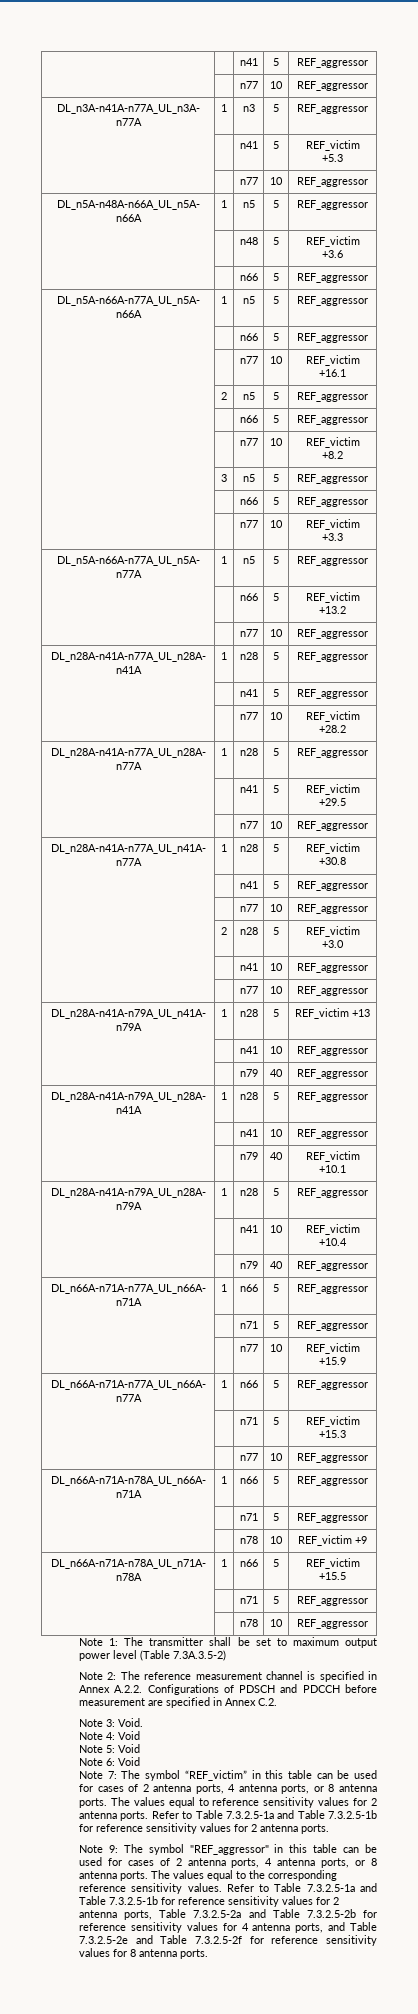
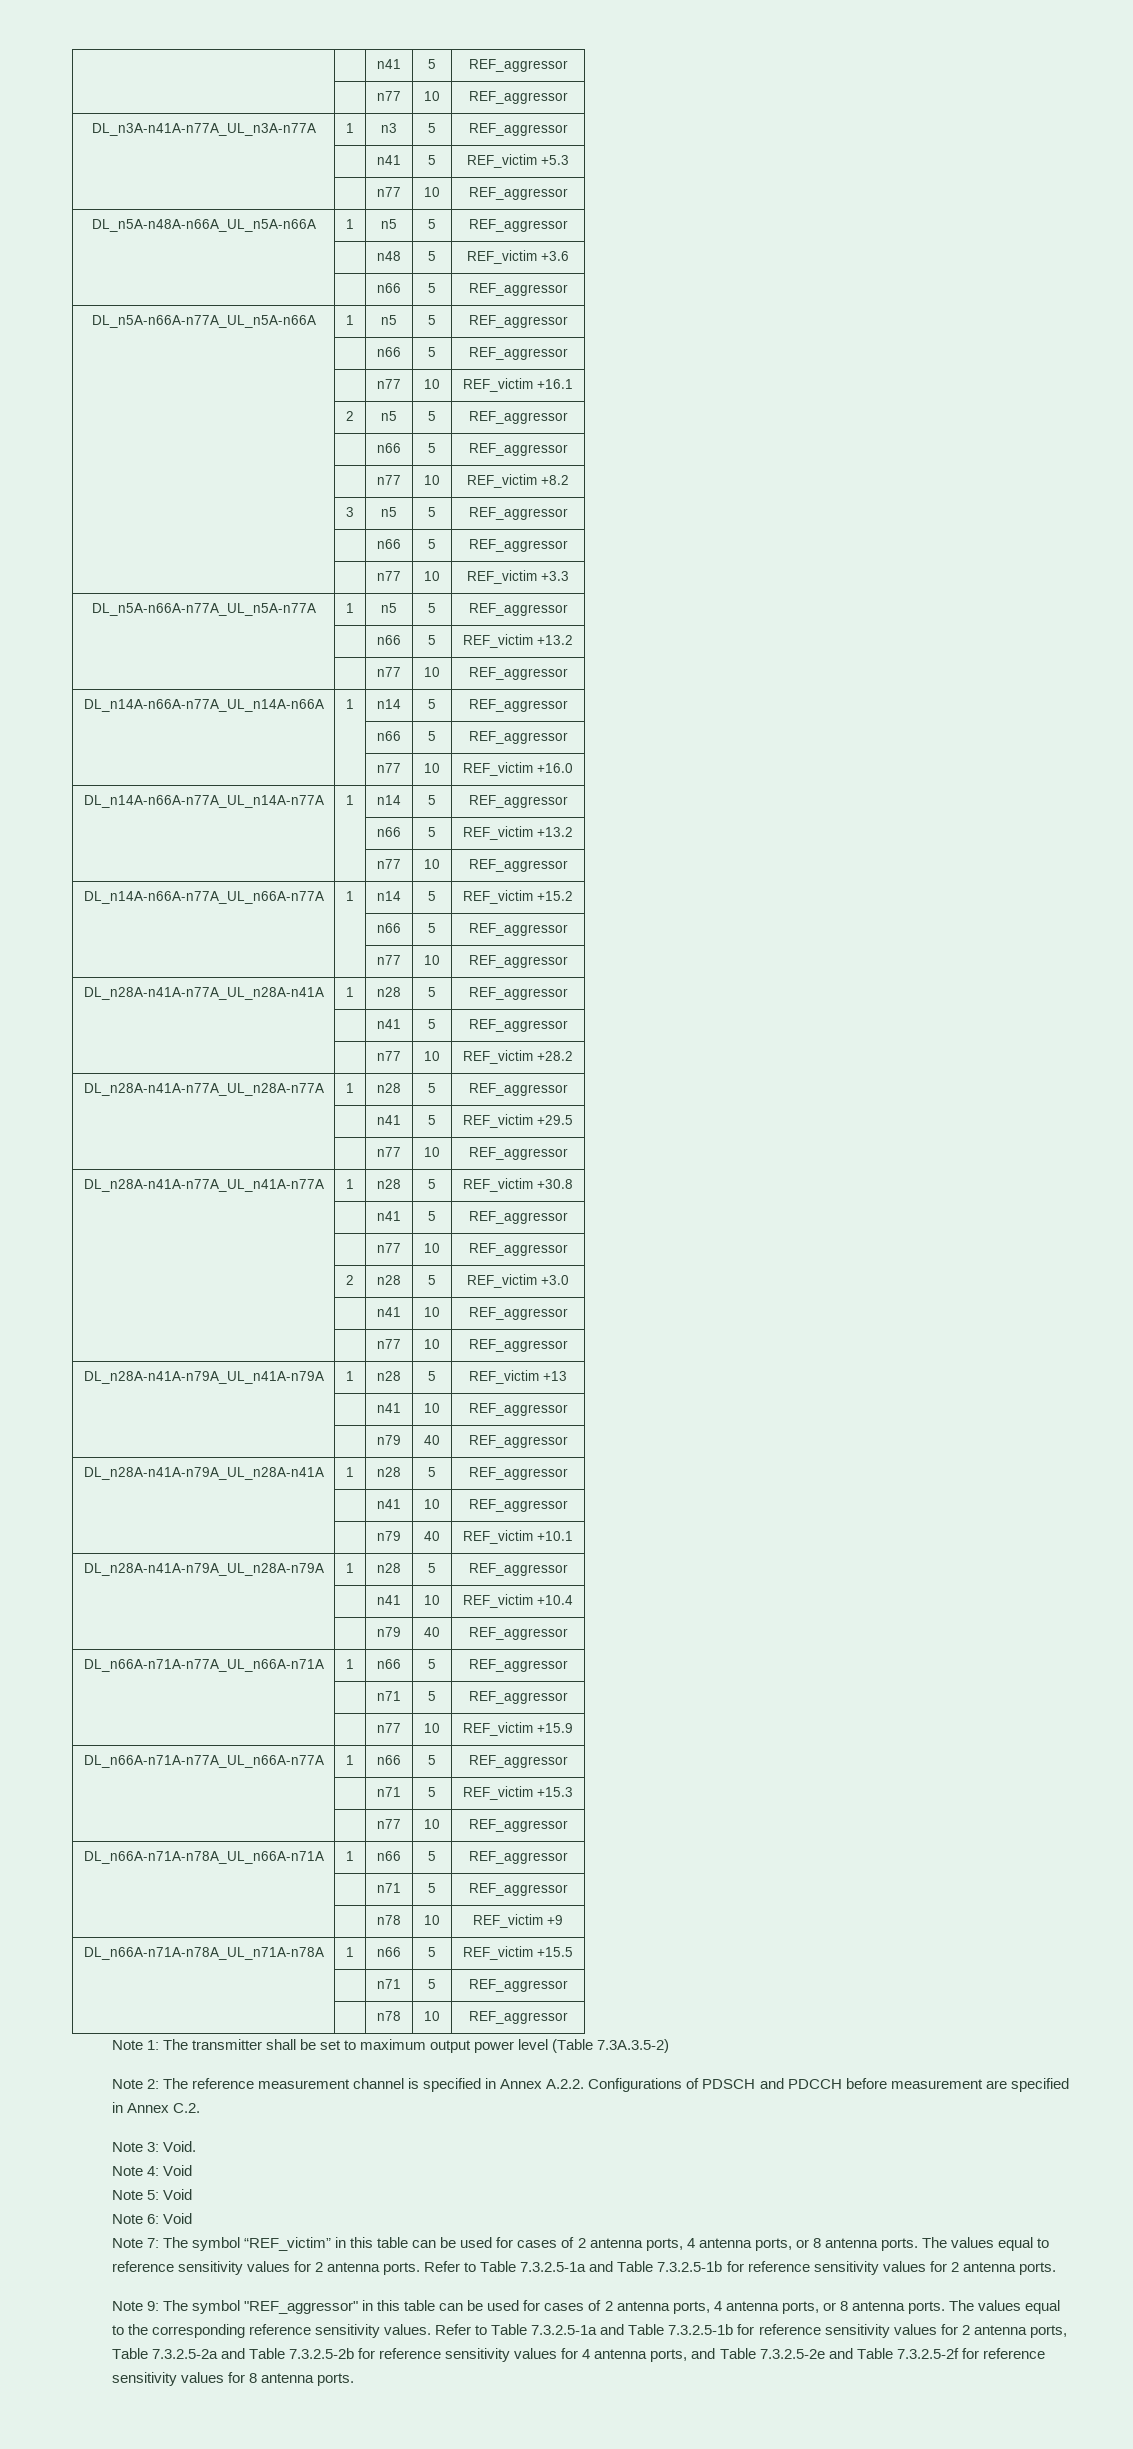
(368, 634) none -> [83,699,324,712] [346,699,354,709] [377,699,401,709] [428,699,436,709] [468,699,568,712] [377,731,401,741] [428,731,436,741] [468,731,568,744] [377,763,401,773] [424,763,440,773] [463,762,573,776] [83,795,324,808] [346,795,354,805] [377,795,401,805] [428,795,436,805] [468,795,568,808] [377,827,401,837] [428,827,436,837] [463,826,573,840] [377,859,401,869] [424,859,440,869] [468,859,568,872] [83,891,324,904] [346,891,354,901] [377,891,401,901] [428,891,436,901] [463,890,573,904] [377,923,401,933] [428,923,436,933] [468,923,568,936] [377,955,401,965] [424,955,440,965] [468,955,568,968] // DL_n14A-n66A-n77A_UL_n14A-n66A | 1 | n14 | 5 | REF_aggressor // | | n66 | 5 | REF_aggressor // | | n77 | 10 | REF_victim +16.0 // DL_n14A-n66A-n77A_UL_n14A-n77A | 1 | n14 | 5 | REF_aggressor // | | n66 | 5 | REF_victim +13.2 // | | n77 | 10 | REF_aggressor // DL_n14A-n66A-n77A_UL_n66A-n77A | 1 | n14 | 5 | REF_victim +15.2 // | | n66 | 5 | REF_aggressor // | | n77 | 10 | REF_aggressor

